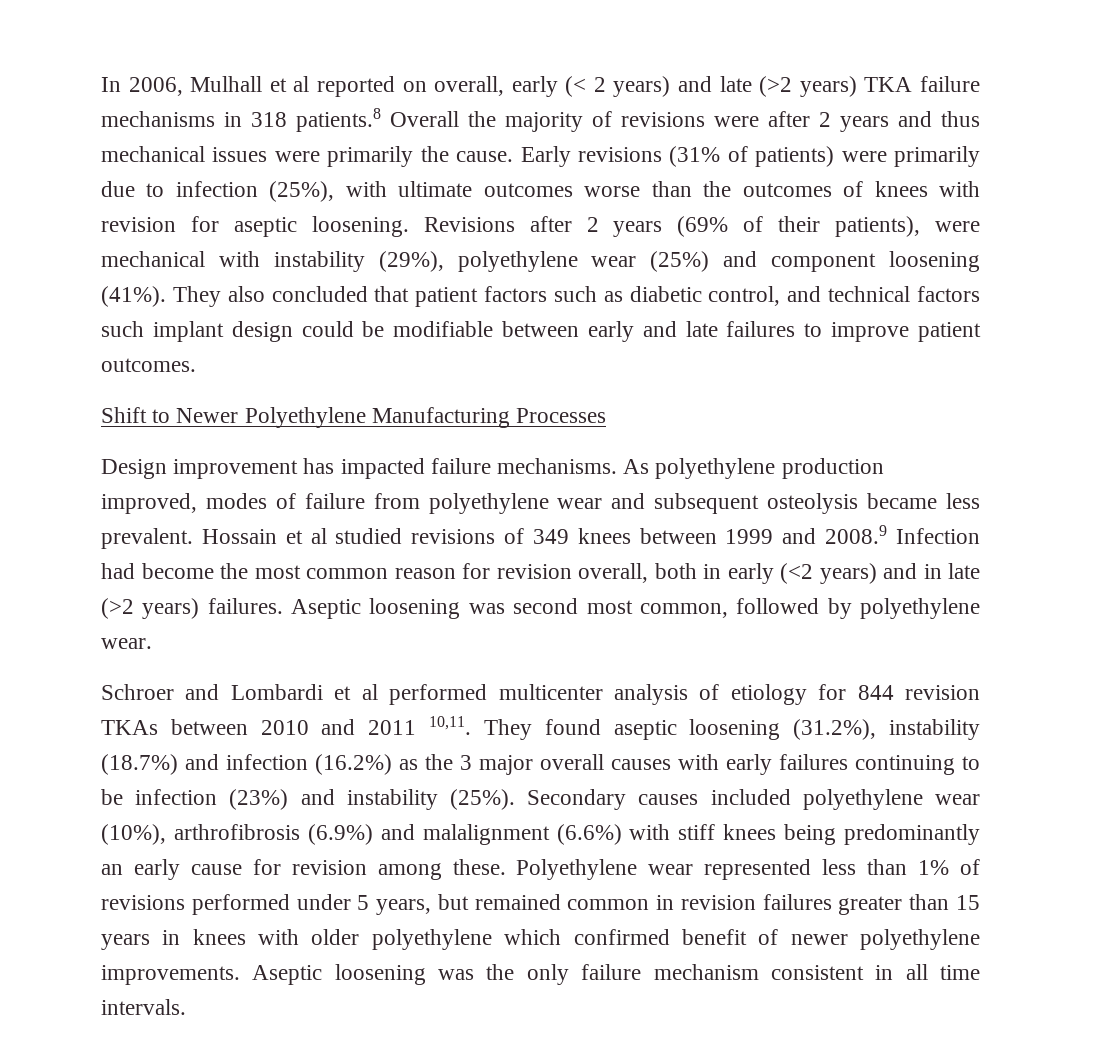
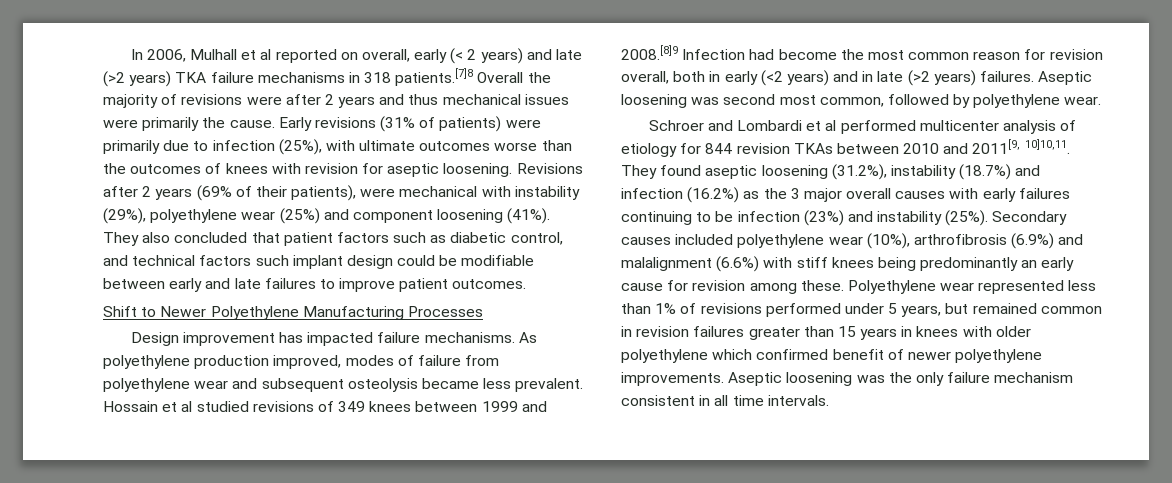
[296,108,381,132] patients.8 -> [395,68,474,86] patients.[7]8
[825,525,888,544] 2008.9 -> [621,45,678,60] 2008.[8]9
[368,716,472,735] 2011 10,11. -> [972,139,1070,154] 2011[9, 10]10,11.

